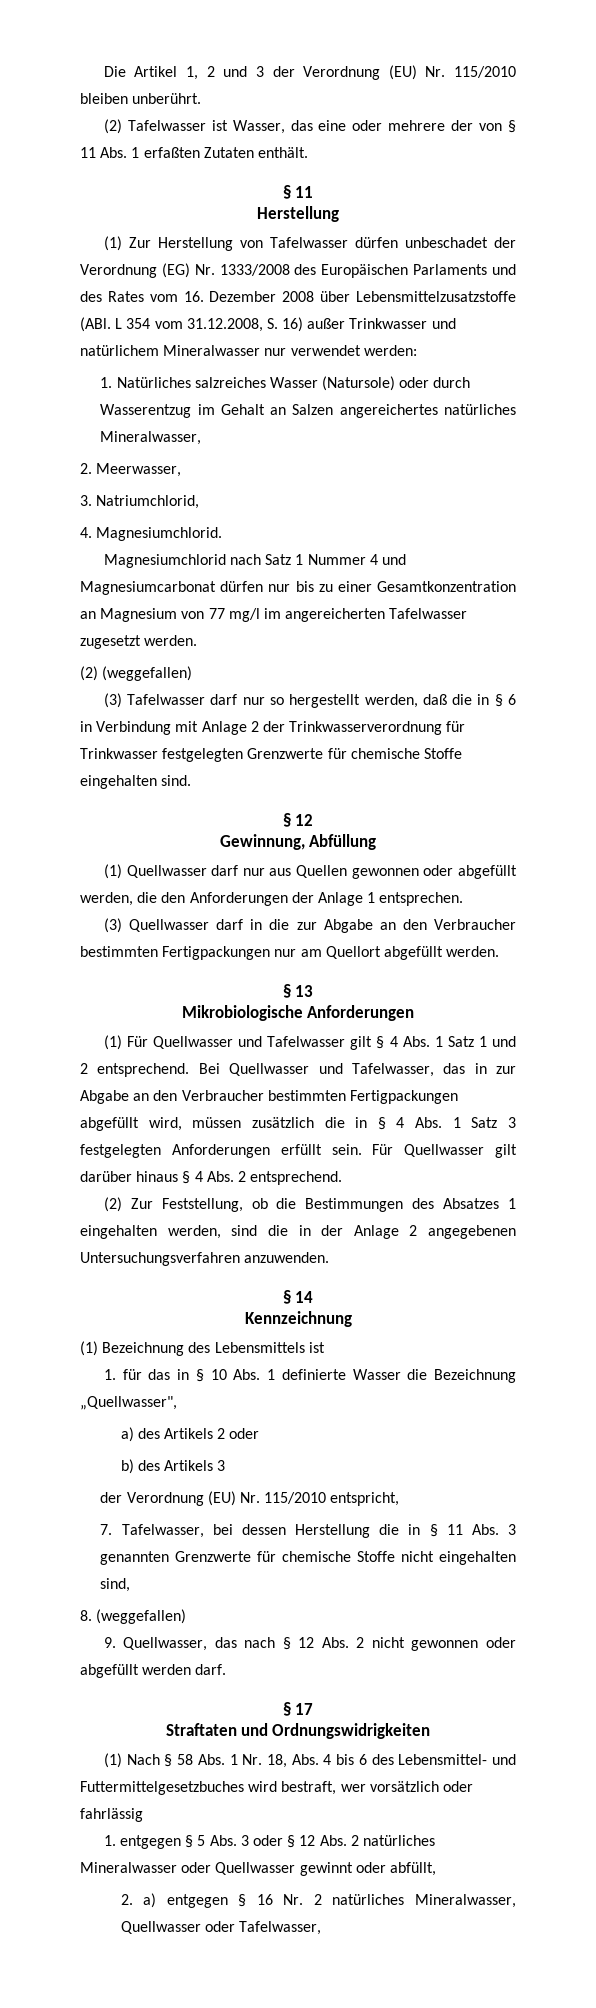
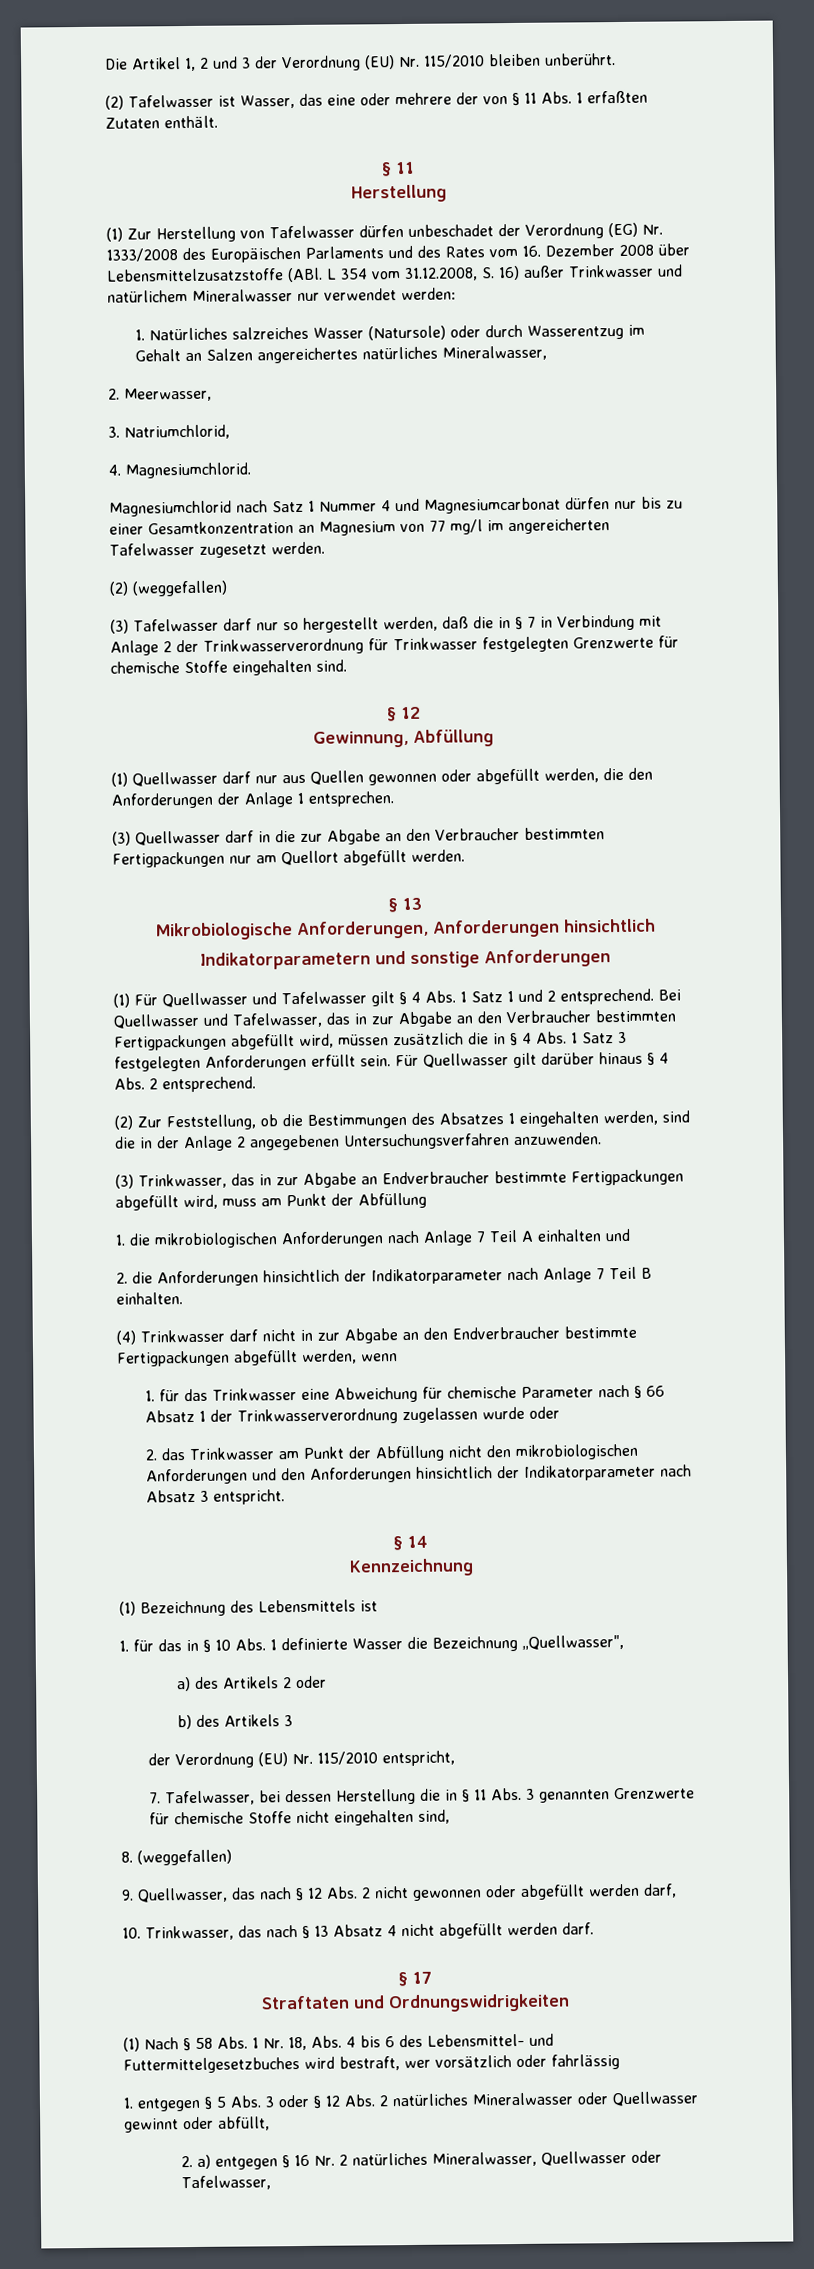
[507,694,516,705] 6 -> [526,616,536,628] 7
(303, 1013) none -> [297,918,656,940] [200,951,480,970] Anforderungen, Anforderungen hinsichtlich // Indikatorparametern und sonstige
(330, 1257) none -> [115,1169,684,1189] [115,1192,427,1211] [115,1228,630,1249] [116,1266,652,1287] [116,1292,183,1305] [116,1325,637,1345] [116,1349,398,1367] [145,1384,666,1403] [145,1406,561,1425] [145,1443,640,1462] [146,1464,693,1485] [146,1489,286,1505] // (3) Trinkwasser, das in zur Abgabe an Endverbraucher bestimmte Fertigpackungen abgefüllt wird, muss am Punkt der Abfüllung // 1. die mikrobiologischen Anforderungen nach Anlage 7 Teil A einhalten und // 2. die Anforderungen hinsichtlich der Indikatorparameter nach Anlage 7 Teil B einhalten. // (4) Trinkwasser darf nicht in zur Abgabe an den Endverbraucher bestimmte Fertigpackungen abgefüllt werden, wenn // 1. für das Trinkwasser eine Abweichung für chemische Parameter nach § 66 Absatz 1 der Trinkwasserverordnung zugelassen wurde oder // 2. das Trinkwasser am Punkt der Abfüllung nicht den mikrobiologischen Anforderungen und den Anforderungen hinsichtlich der Indikatorparameter nach Absatz 3 entspricht.
(192, 1669) none -> [643,1883,677,1898] [122,1922,558,1941] darf, // 10. Trinkwasser, das nach § 13 Absatz 4 nicht abgefüllt werden

